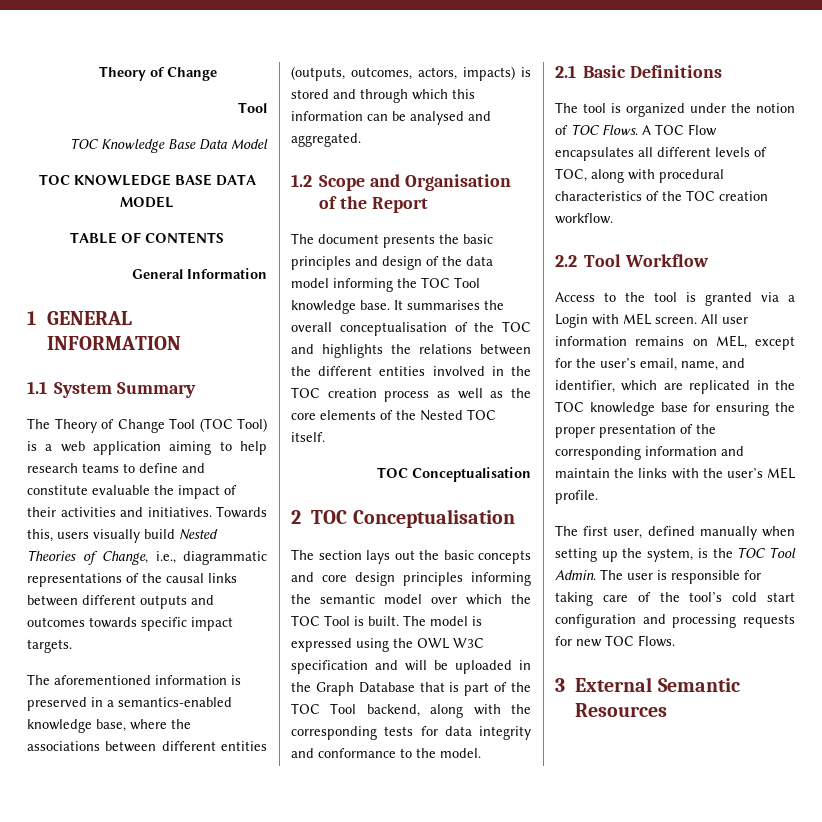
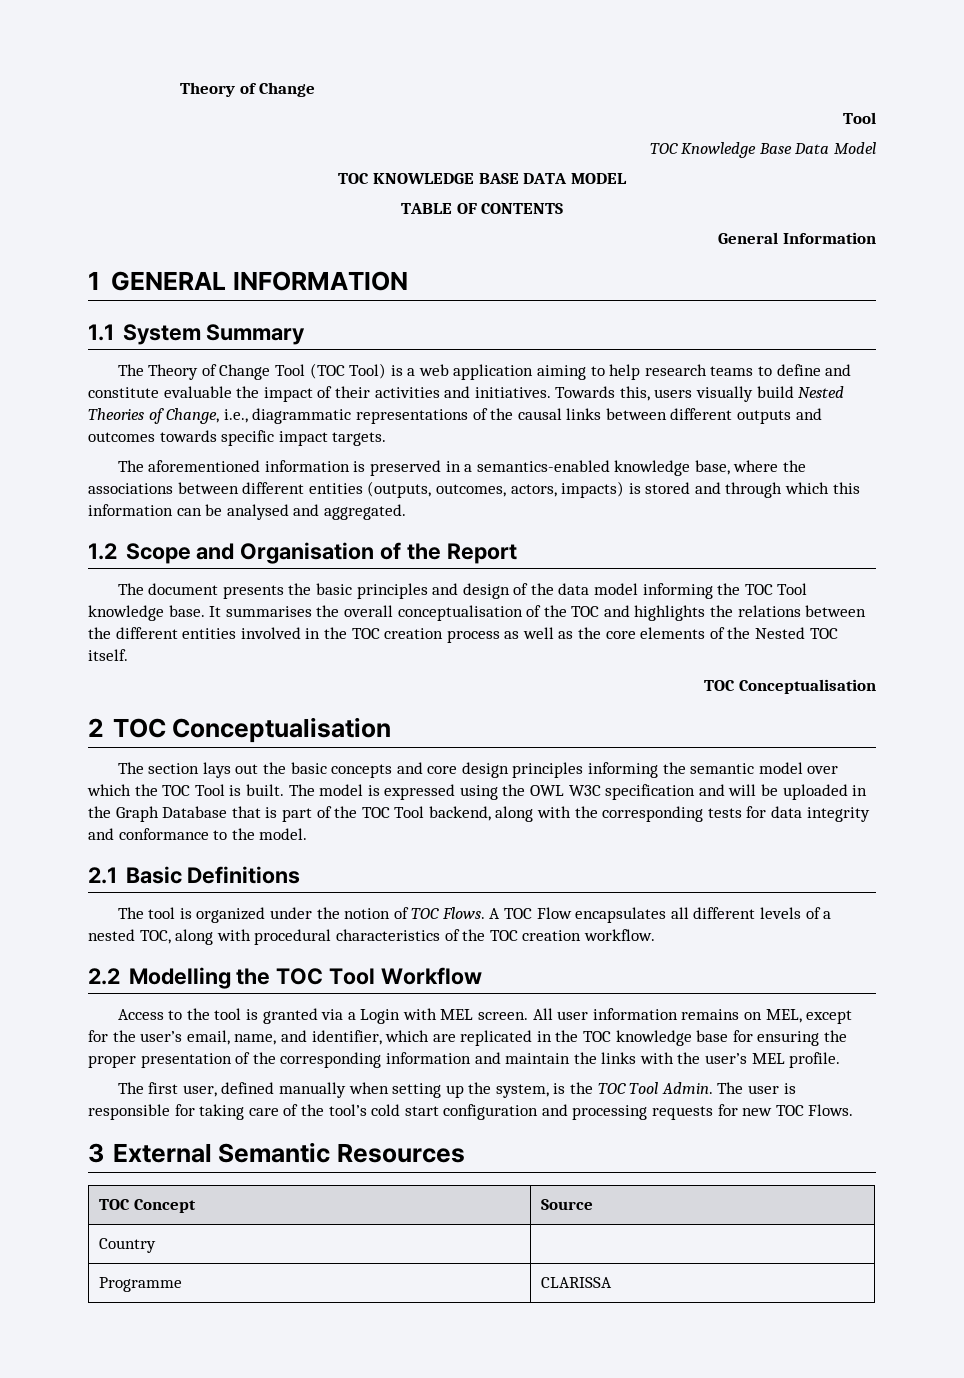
(767, 152) none -> [823,911,832,919] [88,929,135,941] a nested
(577, 261) none -> [128,967,324,989] Modelling the TOC
(668, 710) none -> [99,1199,197,1213] [541,1199,594,1210] [99,1238,157,1253] [99,1277,183,1292] [541,1277,613,1288] // TOC Concept | Source // Country | // Programme | CLARISSA

